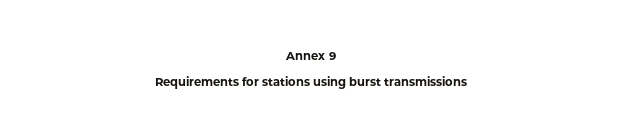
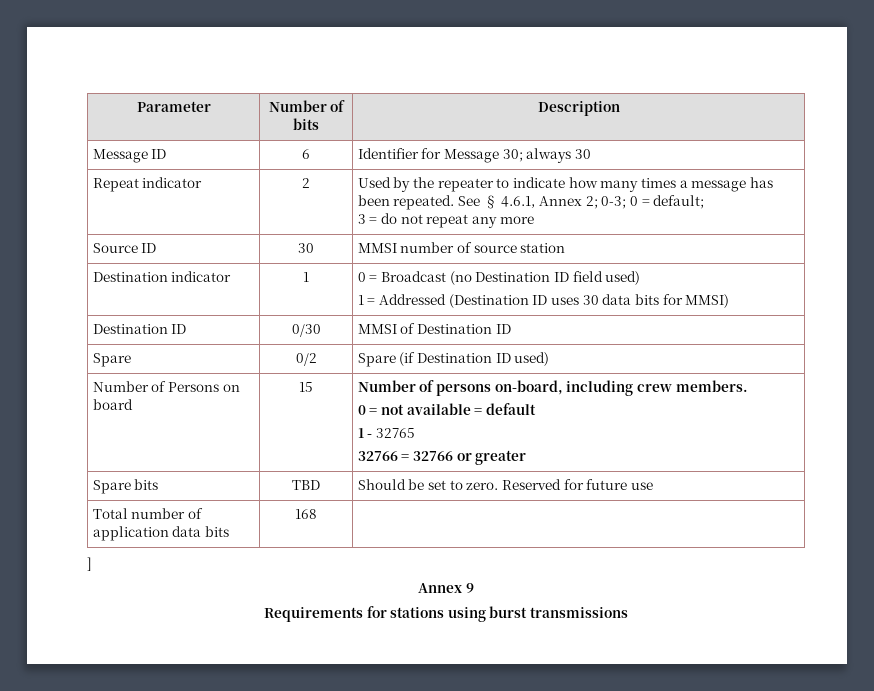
(285, 56) none -> [136,101,211,112] [268,100,346,112] [293,118,319,130] [537,101,620,116] [92,149,167,163] [302,149,310,159] [357,148,592,163] [92,177,203,192] [302,178,310,188] [357,177,773,192] [357,195,705,210] [357,213,534,228] [92,243,157,253] [298,243,314,253] [357,242,566,253] [92,271,232,282] [303,272,309,282] [357,271,641,285] [357,294,730,308] [92,324,187,334] [291,324,321,337] [357,323,511,334] [92,353,131,367] [295,353,317,366] [357,352,550,367] [92,381,240,392] [92,399,133,410] [299,382,313,392] [357,380,748,396] [357,403,537,415] [357,428,416,438] [357,450,527,465] [92,479,159,494] [292,480,320,490] [357,479,654,490] [92,508,204,519] [92,526,230,541] [295,509,317,519] [87,557,92,571] Parameter | Number of bits | Description // Message ID | 6 | Identifier for Message 30; always 30 // Repeat indicator | 2 | Used by the repeater to indicate how many times a message has been repeated. See § 4.6.1, Annex 2; 0-3; 0 = default; // 3 = do not repeat any more // Source ID | 30 | MMSI number of source station // Destination indicator | 1 | 0 = Broadcast (no Destination ID field used) // 1 = Addressed (Destination ID uses 30 data bits for MMSI) // Destination ID | 0/30 | MMSI of Destination ID // Spare | 0/2 | Spare (if Destination ID used) // Number of Persons on board | 15 | Number of persons on-board, including crew members. // 0 = not available = default // 1 - 32765 // 32766 = 32766 or greater // Spare bits | TBD | Should be set to zero. Reserved for future use // Total number of application data bits | 168 | // ] //

